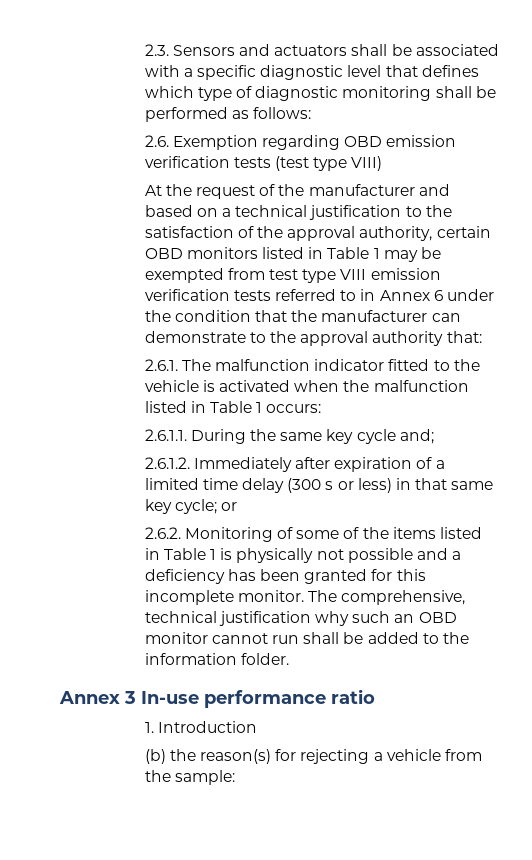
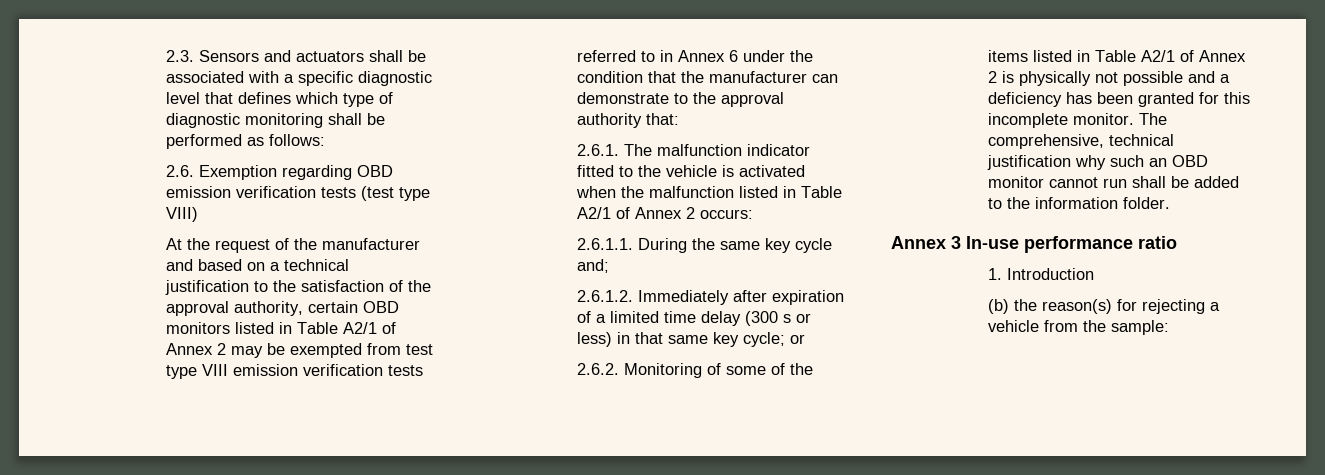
[373,248,380,259] 1 -> [342,322,396,334] [165,343,226,355] A2/1 of Annex 2
[256,402,263,413] 1 -> [576,207,695,219] A2/1 of Annex 2
[210,549,217,560] 1 -> [1140,50,1246,62] [987,71,997,83] A2/1 of Annex 2

